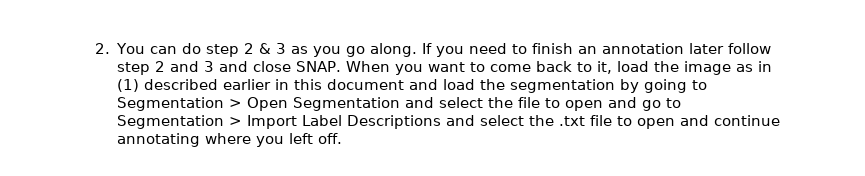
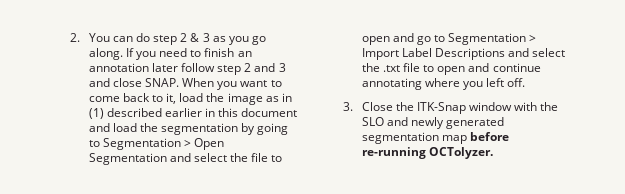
(343, 138) none -> [343,102,559,114] [361,117,505,129] [361,132,510,144] [361,147,494,159] // 3. Close the ITK-Snap window with the SLO and newly generated segmentation map before re-running OCTolyzer.

